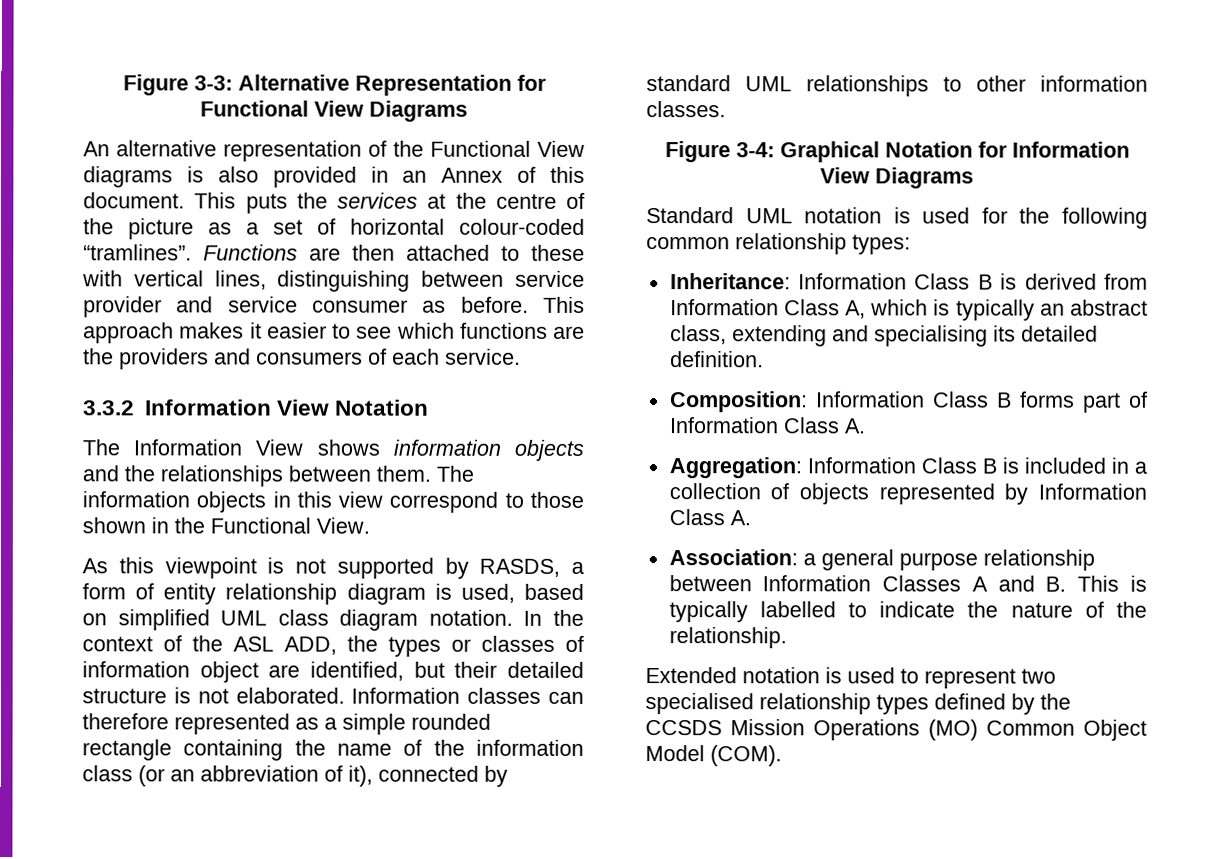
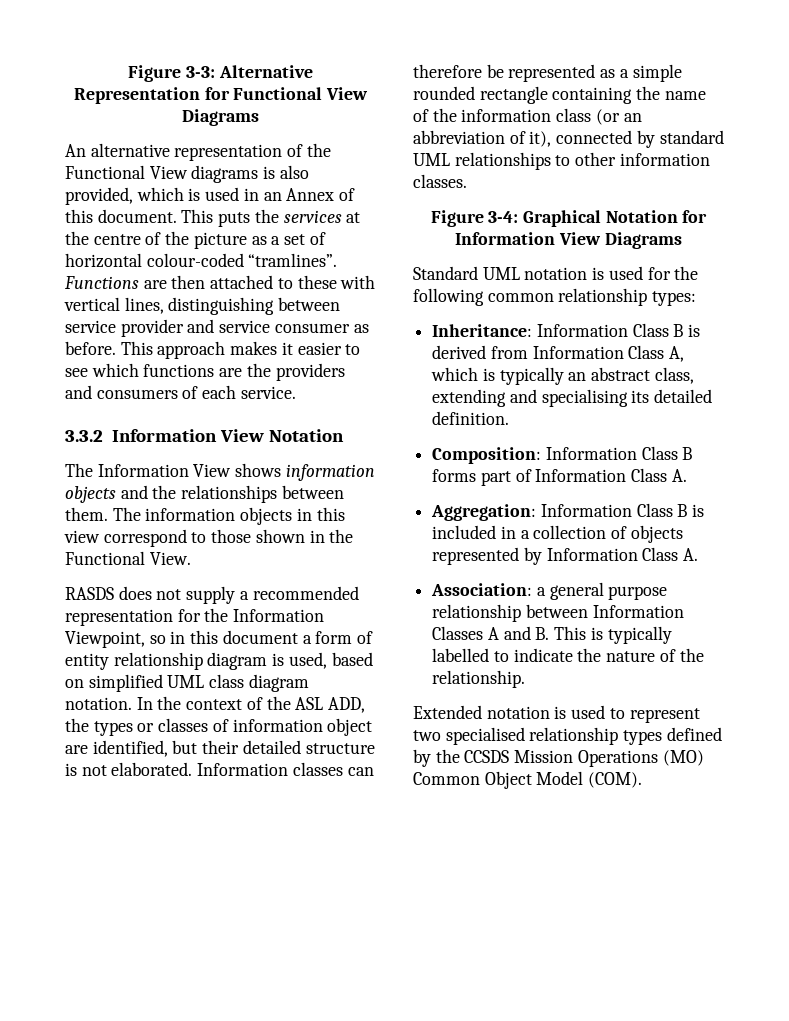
[272,166,357,188] provided -> [65,187,240,205] provided, which is used
[82,557,561,579] As this viewpoint is not supported by RASDS, -> [65,586,359,604] [65,608,325,626] [65,630,298,648] RASDS does not supply a recommended representation for the Information Viewpoint, so in this document
(169, 721) none -> [486,64,504,78] be

